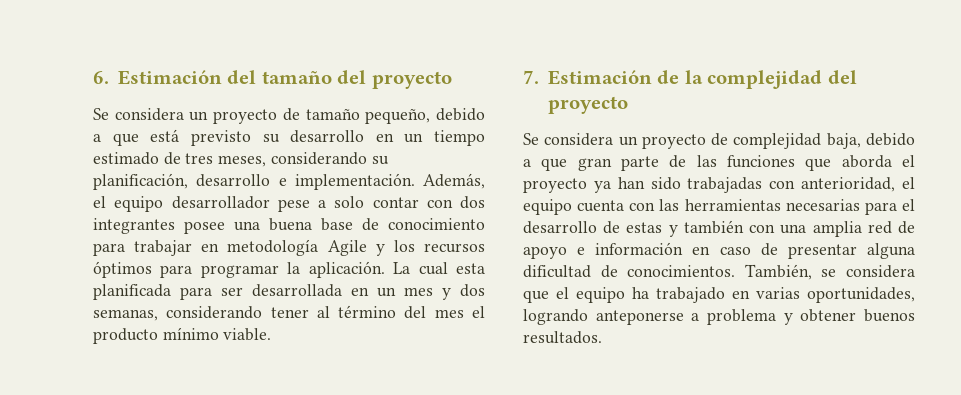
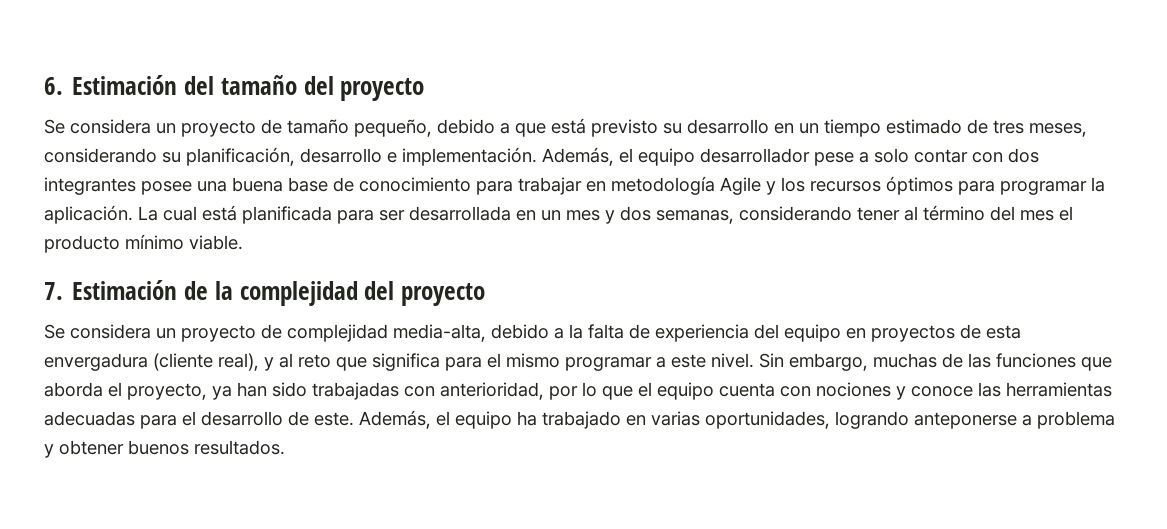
[456,263,486,274] esta -> [202,205,237,221] está
[826,133,915,149] [523,156,659,171] baja, debido a que gran parte -> [393,324,1021,342] [44,353,937,371] media-alta, debido a la falta de experiencia del equipo en proyectos de esta envergadura (cliente real), y al reto que significa para el mismo programar a este nivel. Sin embargo, muchas
[523,178,587,193] proyecto -> [127,383,207,400] proyecto,
(896, 184) none -> [549,382,633,400] por lo que
(656, 206) none -> [816,382,973,400] nociones y conoce
[785,199,860,211] necesarias -> [44,411,135,426] adecuadas
[626,220,915,237] [523,242,915,259] [523,264,915,280] [523,290,549,303] estas y también con una amplia red de apoyo e información en caso de presentar alguna dificultad de conocimientos. También, se considera que -> [314,410,431,429] este. Además,

